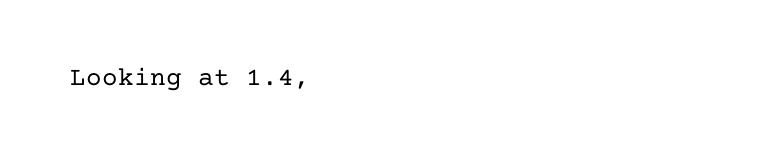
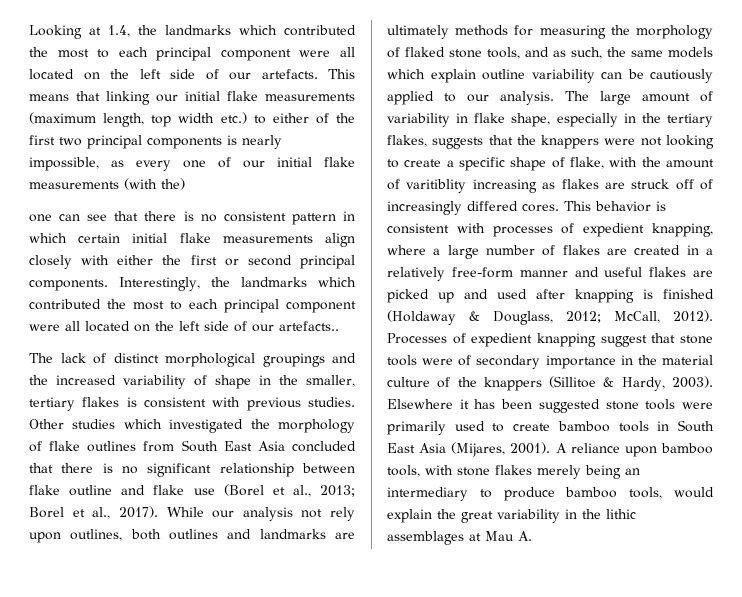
(310, 79) none -> [138,25,356,36] [29,47,355,61] [29,69,355,80] [29,91,355,105] [29,112,355,127] [29,135,282,149] [29,157,355,171] [29,178,185,190] [29,211,355,225] [29,233,355,247] [29,255,355,269] [29,277,356,291] [29,299,356,313] [29,321,339,332] [29,353,356,367] [29,375,355,389] [29,397,355,411] [29,419,355,433] [29,440,356,452] [29,463,355,477] [29,484,355,497] [29,506,355,521] [29,529,355,543] [387,25,713,39] [387,47,713,59] [387,69,713,83] [387,91,713,105] [387,113,713,127] [387,135,714,149] [387,157,714,171] [387,179,713,193] [387,201,666,215] [387,223,713,237] [387,245,713,259] [387,267,713,281] [387,289,714,303] [387,310,713,325] [387,333,713,347] [387,355,713,369] [387,376,713,391] [387,399,713,413] [387,420,714,435] [387,442,713,457] [387,465,640,479] [387,487,714,501] [387,509,636,523] [387,531,532,545] the landmarks which contributed the most to each principal component were all located on the left side of our artefacts. This means that linking our initial flake measurements (maximum length, top width etc.) to either of the first two principal components is nearly impossible, as every one of our initial flake measurements (with the) // one can see that there is no consistent pattern in which certain initial flake measurements align closely with either the first or second principal components. Interestingly, the landmarks which contributed the most to each principal component were all located on the left side of our artefacts.. // The lack of distinct morphological groupings and the increased variability of shape in the smaller, tertiary flakes is consistent with previous studies. Other studies which investigated the morphology of flake outlines from South East Asia concluded that there is no significant relationship between flake outline and flake use (Borel et al., 2013; Borel et al., 2017). While our analysis not rely upon outlines, both outlines and landmarks are ultimately methods for measuring the morphology of flaked stone tools, and as such, the same models which explain outline variability can be cautiously applied to our analysis. The large amount of variability in flake shape, especially in the tertiary flakes, suggests that the knappers were not looking to create a specific shape of flake, with the amount of varitiblity increasing as flakes are struck off of increasingly differed cores. This behavior is consistent with processes of expedient knapping, where a large number of flakes are created in a relatively free-form manner and useful flakes are picked up and used after knapping is finished (Holdaway & Douglass, 2012; McCall, 2012). Processes of expedient knapping suggest that stone tools were of secondary importance in the material culture of the knappers (Sillitoe & Hardy, 2003). Elsewhere it has been suggested stone tools were primarily used to create bamboo tools in South East Asia (Mijares, 2001). A reliance upon bamboo tools, with stone flakes merely being an intermediary to produce bamboo tools, would explain the great variability in the lithic assemblages at Mau A.

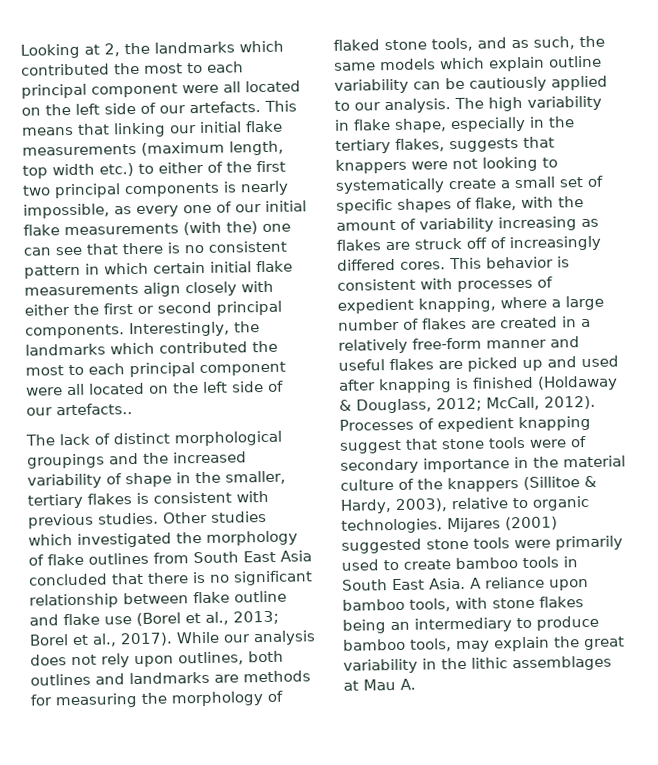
[108,25,130,37] 1.4, -> [104,43,120,57] 2,
(185, 184) // -> (258, 228) none
(293, 514) none -> [30,654,67,666] does
[387,25,449,39] ultimately -> (239, 678) none
[600,91,713,105] large amount of -> [488,96,523,112] high
[516,135,536,145] the -> (555, 142) none
(399, 163) none -> [335,178,445,194] systematically
[459,157,547,171] specific shape -> [514,175,603,189] [336,198,452,214] small set of specific shapes
[406,179,467,193] varitiblity -> [419,217,494,233] variability
[672,376,713,388] [387,399,533,409] 2003). Elsewhere it has been -> [395,495,590,512] [341,516,558,534] 2003), relative to organic technologies. Mijares (2001)
[419,442,551,457] Asia (Mijares, 2001). -> [429,577,466,590] Asia.
[537,465,581,479] merely -> (584, 602) none
[674,487,714,498] would -> [456,640,490,653] may

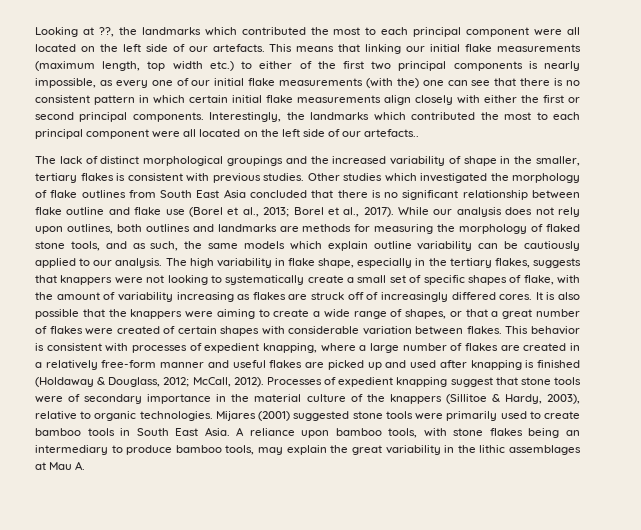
[104,43,120,57] 2, -> [98,27,114,37] ??,
(446, 265) none -> [535,292,580,300] [35,309,580,319] [35,326,502,336] It is also possible that the knappers were aiming to create a wide range of shapes, or that a great number of flakes were created of certain shapes with considerable variation between flakes.

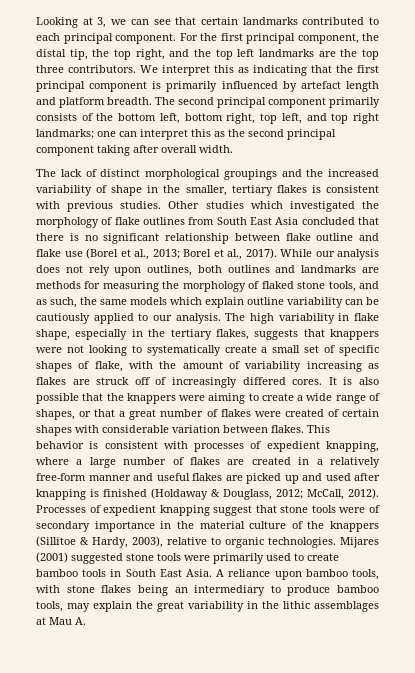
[98,27,581,37] [35,44,581,54] [35,61,581,71] [35,78,580,88] [35,95,580,105] [35,112,580,122] [35,129,420,139] ??, the landmarks which contributed the most to each principal component were all located on the left side of our artefacts. This means that linking our initial flake measurements (maximum length, top width etc.) to either of the first two principal components is nearly impossible, as every one of our initial flake measurements (with the) one can see that there is no consistent pattern in which certain initial flake measurements align closely with either the first or second principal components. Interestingly, the landmarks which contributed the most to each principal component were all located on the left side of our artefacts.. -> [97,17,379,28] [36,33,379,44] [36,49,380,60] [36,65,379,76] [36,81,379,92] [36,97,380,108] [36,113,380,124] [36,129,336,140] [36,145,233,156] 3, we can see that certain landmarks contributed to each principal component. For the first principal component, the distal tip, the top right, and the top left landmarks are the top three contributors. We interpret this as indicating that the first principal component is primarily influenced by artefact length and platform breadth. The second principal component primarily consists of the bottom left, bottom right, top left, and top right landmarks; one can interpret this as the second principal component taking after overall width.

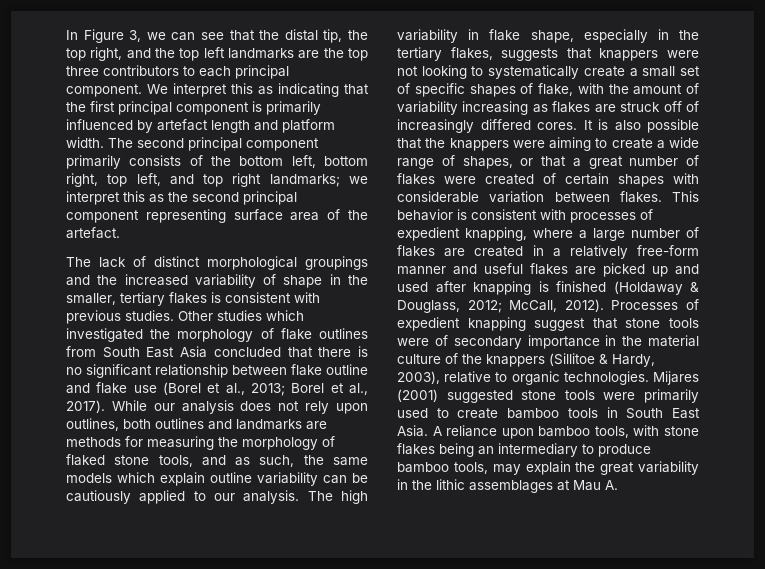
[36,17,93,28] Looking at -> [66,29,124,43] In Figure
[200,17,379,25] [36,33,359,44] certain landmarks contributed to each principal component. For the first principal component, -> (255, 35) none
[68,65,136,73] contributors. -> [103,65,289,79] [66,84,142,97] contributors to each principal component.
[107,97,152,105] breadth. -> [66,137,104,148] width.
[97,131,137,137] one can -> [348,176,368,184] we
[97,145,233,156] taking after overall width. -> [145,209,369,223] [66,227,120,239] representing surface area of the artefact.

